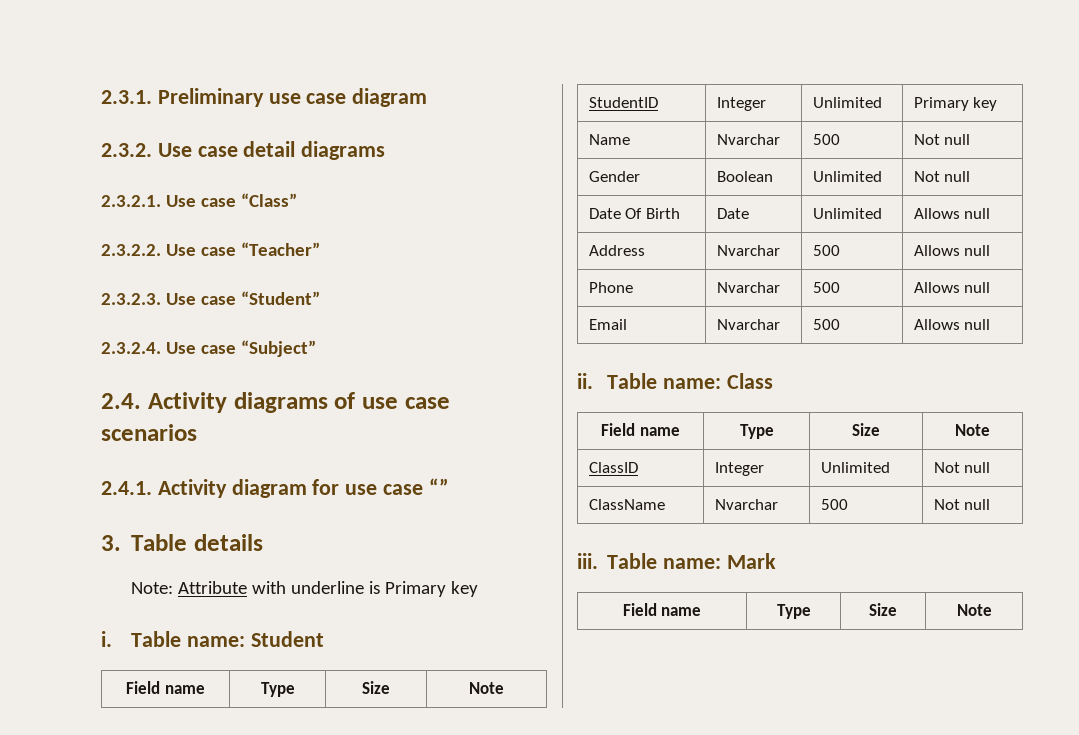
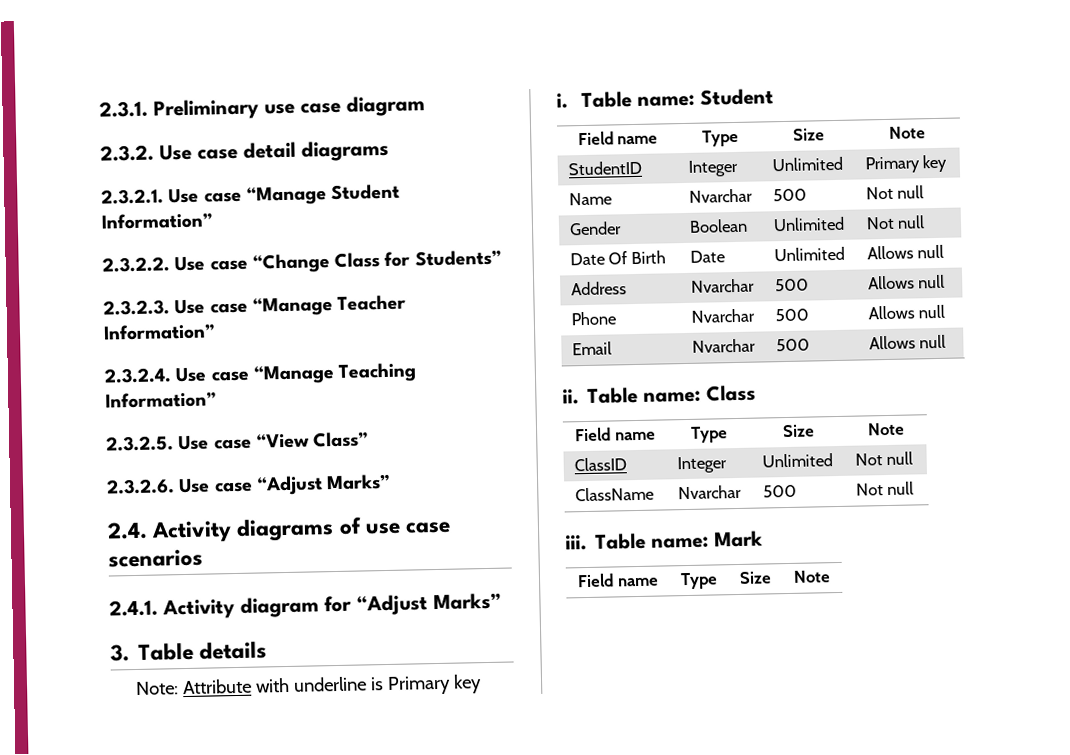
[240,193,297,207] “Class” -> [245,183,401,206] [101,212,213,230] “Manage Student Information”
[240,242,320,256] “Teacher” -> [251,249,502,274] “Change Class for Students”
[240,291,320,305] “Student” -> [251,294,407,317] [103,323,216,341] “Manage Teacher Information”
[240,340,316,357] “Subject” -> [252,362,418,385] [105,391,217,409] [106,431,370,452] [106,473,392,496] “Manage Teaching Information” // 2.3.2.5. Use case “View Class” // 2.3.2.6. Use case “Adjust Marks”
[345,478,449,495] use case “” -> [356,592,502,616] “Adjust Marks”

